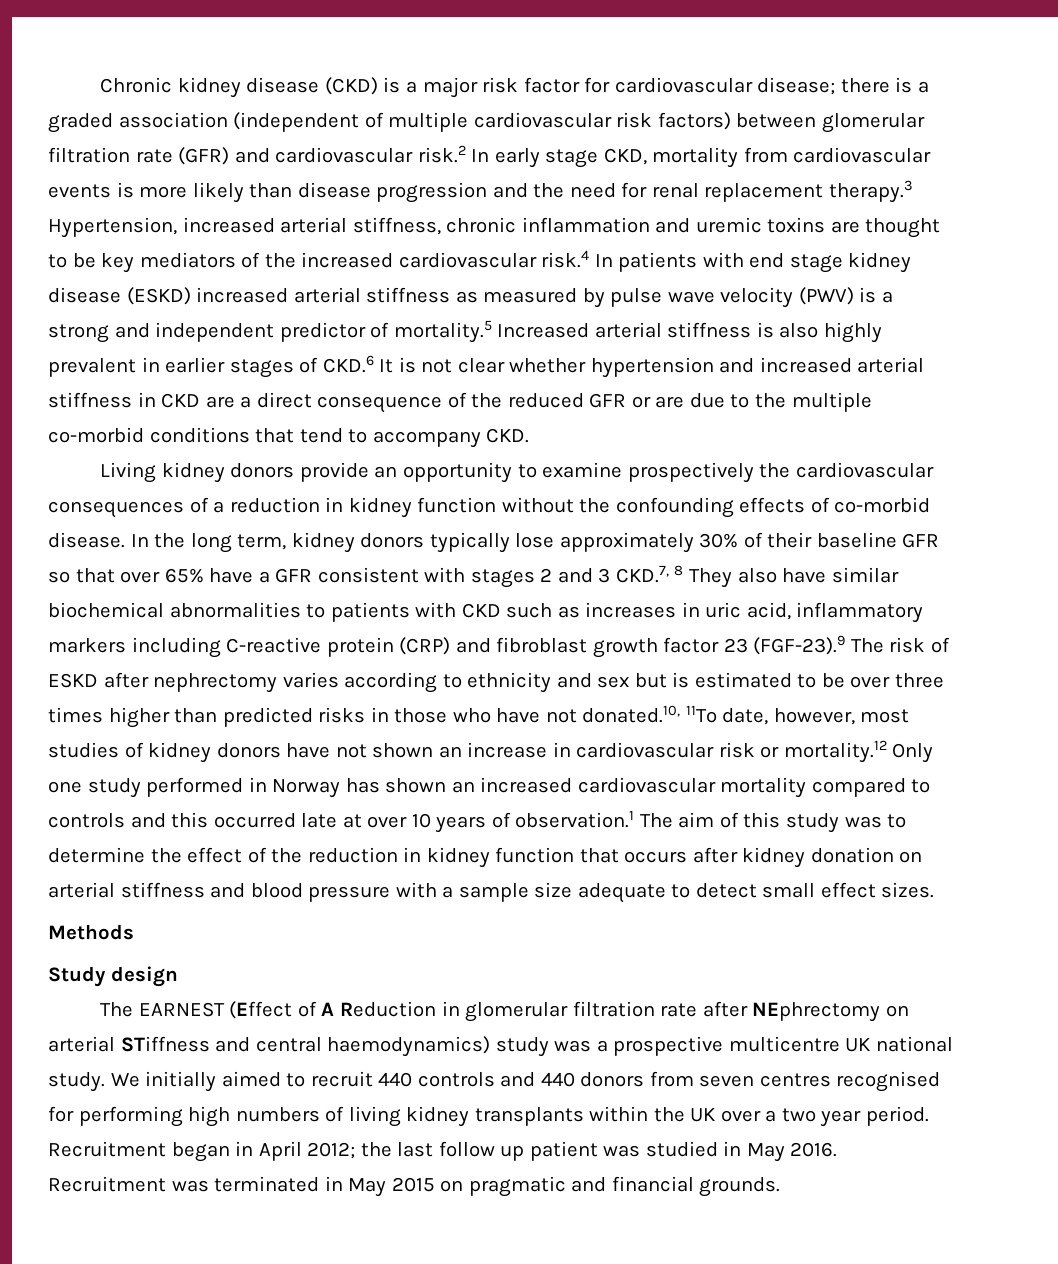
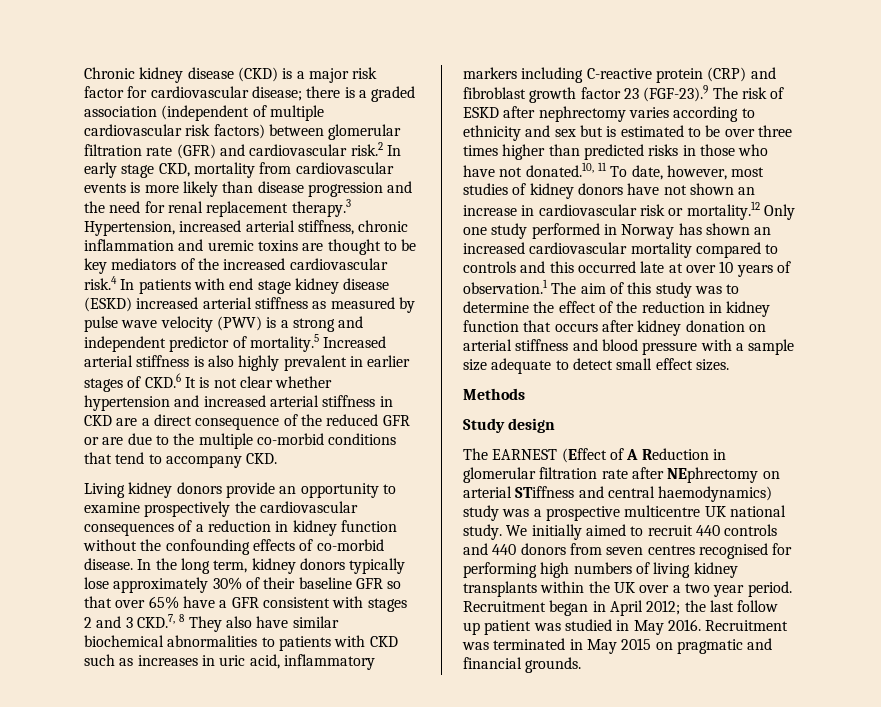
[685,705,717,723] 11To -> [597,162,628,177] 11 To

